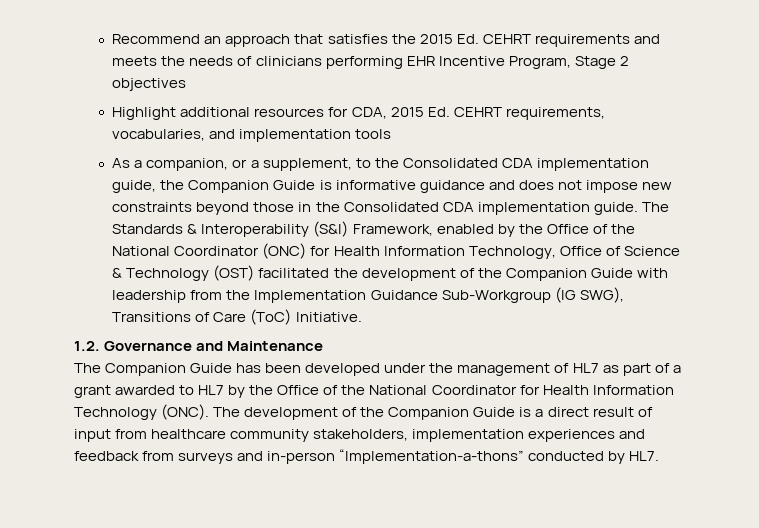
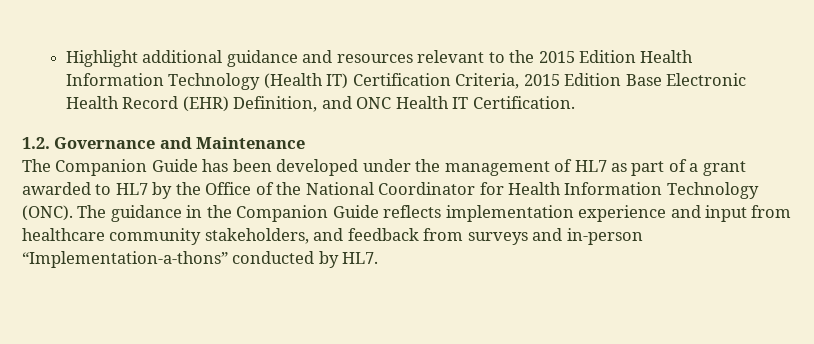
[112,34,660,47] [112,56,629,69] [112,78,187,91] [112,107,605,120] [112,129,392,142] [112,158,649,171] [112,180,672,193] [112,202,669,215] [112,221,635,237] [112,243,680,259] [112,265,668,281] [112,287,624,303] [112,309,362,325] Recommend an approach that satisfies the 2015 Ed. CEHRT requirements and meets the needs of clinicians performing EHR Incentive Program, Stage 2 objectives // Highlight additional resources for CDA, 2015 Ed. CEHRT requirements, vocabularies, and implementation tools // As a companion, or a supplement, to the Consolidated CDA implementation guide, the Companion Guide is informative guidance and does not impose new constraints beyond those in the Consolidated CDA implementation guide. The Standards & Interoperability (S&I) Framework, enabled by the Office of the National Coordinator (ONC) for Health Information Technology, Office of Science & Technology (OST) facilitated the development of the Companion Guide with leadership from the Implementation Guidance Sub-Workgroup (IG SWG), Transitions of Care (ToC) Initiative. -> [65,50,694,67] [65,73,746,90] [65,96,575,112] Highlight additional guidance and resources relevant to the 2015 Edition Health Information Technology (Health IT) Certification Criteria, 2015 Edition Base Electronic Health Record (EHR) Definition, and ONC Health IT Certification.
[244,407,653,420] development of the Companion Guide is a direct result of -> [110,205,701,222] guidance in the Companion Guide reflects implementation experience and
[412,429,616,442] implementation experiences -> (309, 236) none

